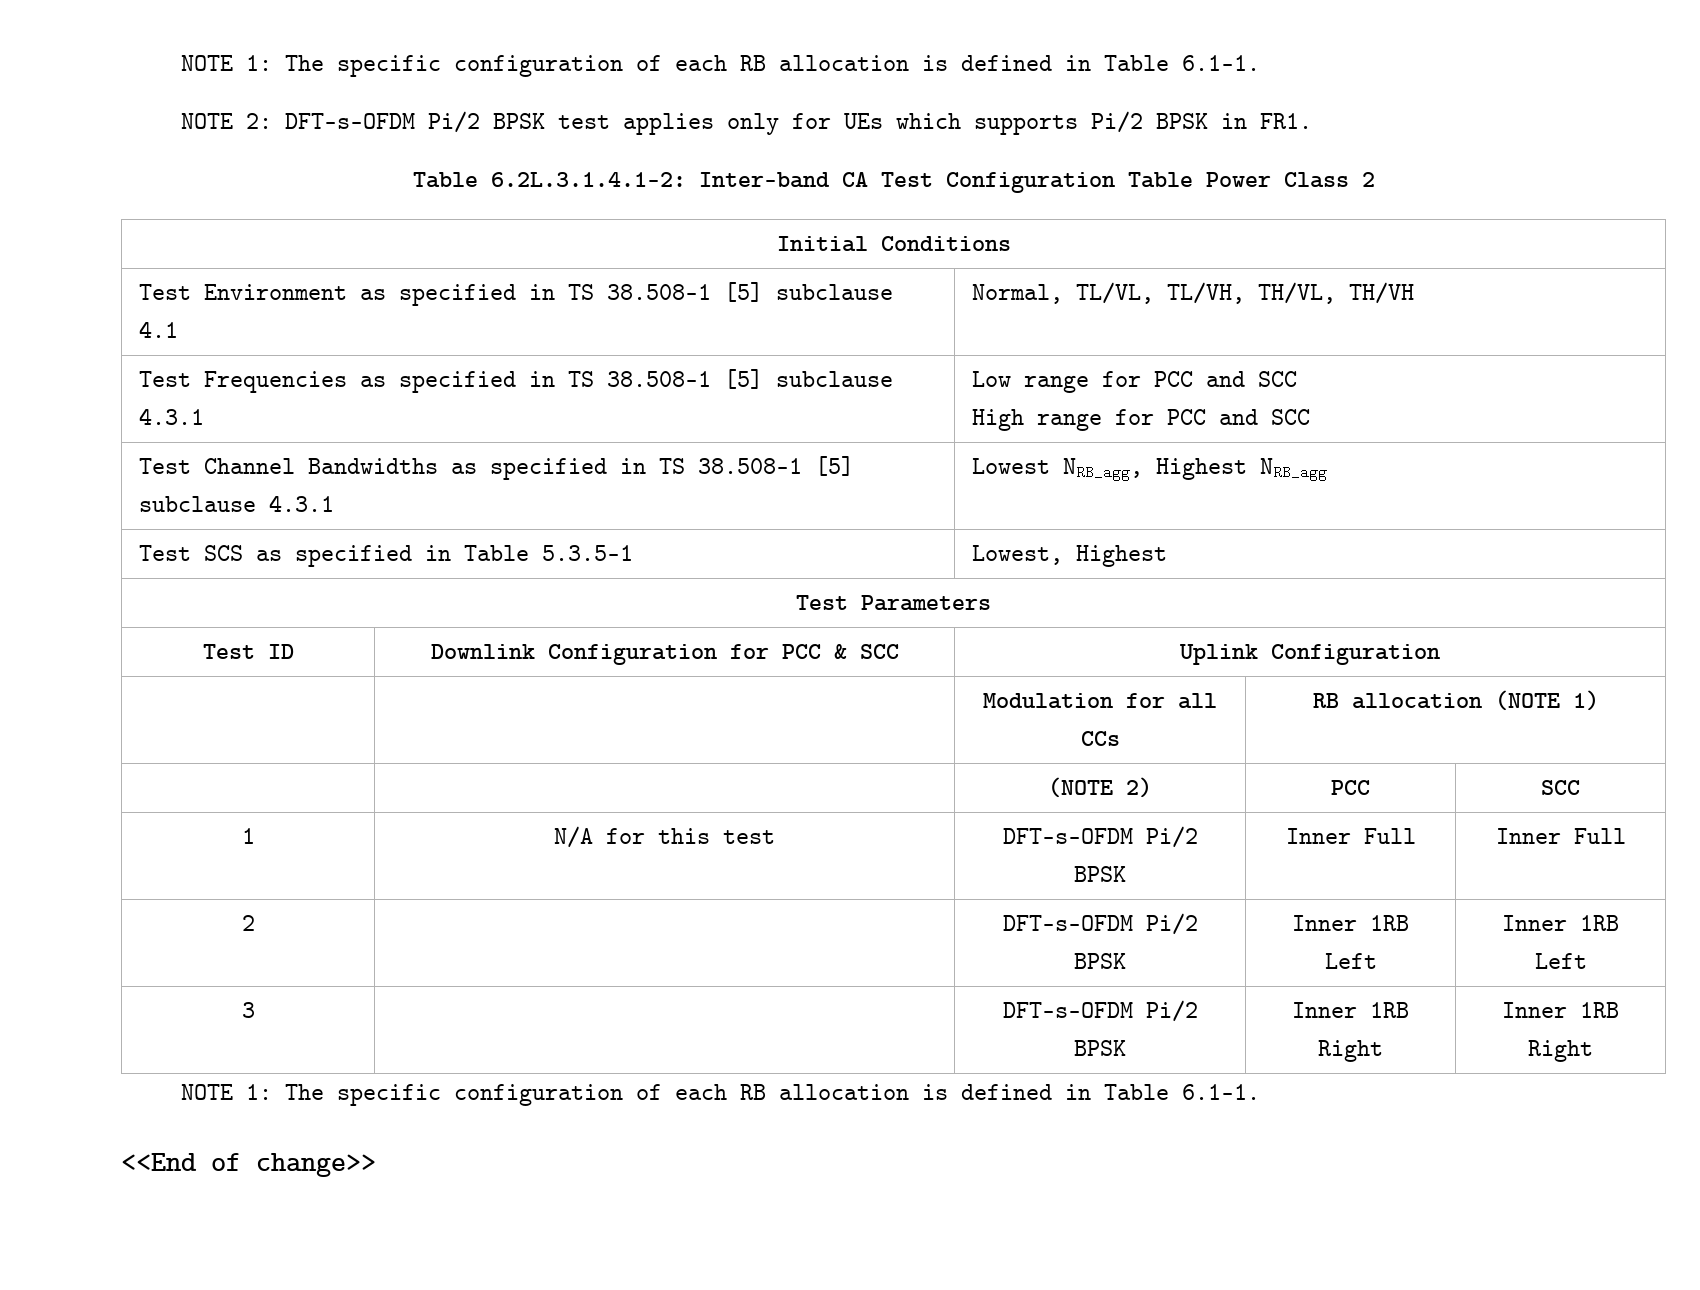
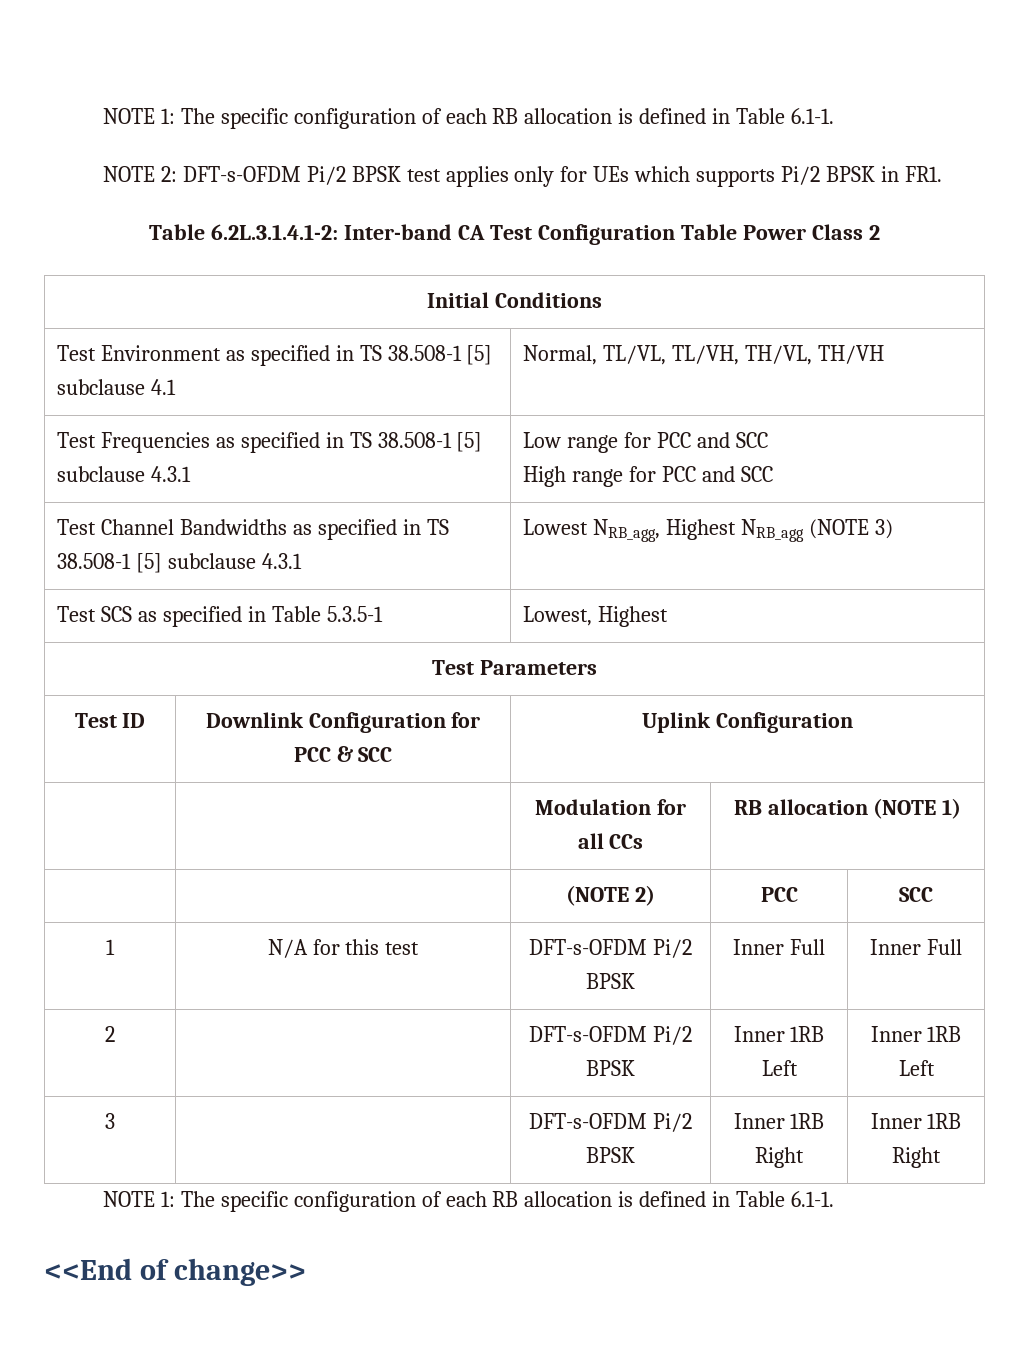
(1328, 469) none -> [808,519,893,539] (NOTE 3)

